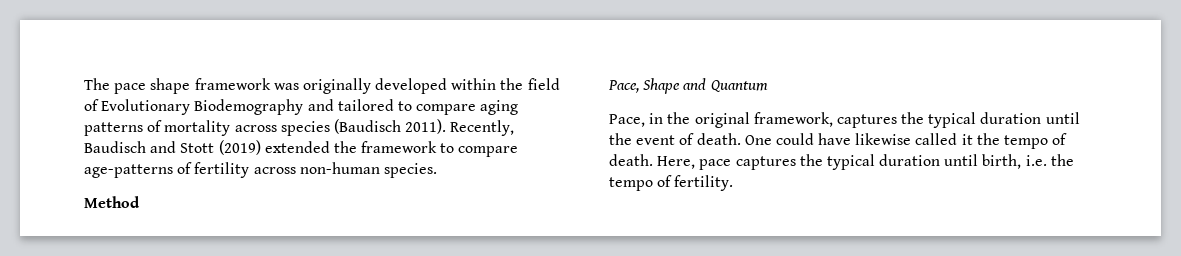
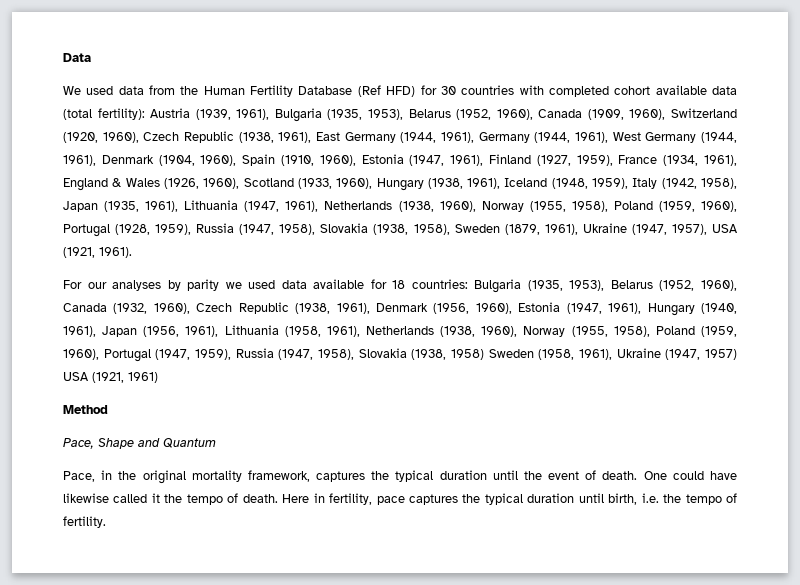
[84,78,560,94] [84,99,519,115] [84,119,515,136] [84,140,519,157] [84,162,437,178] The pace shape framework was originally developed within the field of Evolutionary Biodemography and tailored to compare aging patterns of mortality across species (Baudisch 2011). Recently, Baudisch and Stott (2019) extended the framework to compare age-patterns of fertility across non-human species. -> [63,53,91,62] [63,85,738,97] [63,108,737,122] [63,131,737,143] [63,154,737,166] [63,178,737,191] [63,200,737,212] [63,223,739,237] [63,247,132,258] [63,279,737,293] [63,302,738,316] [63,325,737,337] [63,348,737,362] [63,372,158,383] Data // We used data from the Human Fertility Database (Ref HFD) for 30 countries with completed cohort available data (total fertility): Austria (1939, 1961), Bulgaria (1935, 1953), Belarus (1952, 1960), Canada (1909, 1960), Switzerland (1920, 1960), Czech Republic (1938, 1961), East Germany (1944, 1961), Germany (1944, 1961), West Germany (1944, 1961), Denmark (1904, 1960), Spain (1910, 1960), Estonia (1947, 1961), Finland (1927, 1959), France (1934, 1961), England & Wales (1926, 1960), Scotland (1933, 1960), Hungary (1938, 1961), Iceland (1948, 1959), Italy (1942, 1958), Japan (1935, 1961), Lithuania (1947, 1961), Netherlands (1938, 1960), Norway (1955, 1958), Poland (1959, 1960), Portugal (1928, 1959), Russia (1947, 1958), Slovakia (1938, 1958), Sweden (1879, 1961), Ukraine (1947, 1957), USA (1921, 1961). // For our analyses by parity we used data available for 18 countries: Bulgaria (1935, 1953), Belarus (1952, 1960), Canada (1932, 1960), Czech Republic (1938, 1961), Denmark (1956, 1960), Estonia (1947, 1961), Hungary (1940, 1961), Japan (1956, 1961), Lithuania (1958, 1961), Netherlands (1938, 1960), Norway (1955, 1958), Poland (1959, 1960), Portugal (1947, 1959), Russia (1947, 1958), Slovakia (1938, 1958) Sweden (1958, 1961), Ukraine (1947, 1957) USA (1921, 1961)
(750, 120) none -> [191,470,242,482] mortality
[657,156,696,169] Here, -> [282,493,373,505] Here in fertility,

